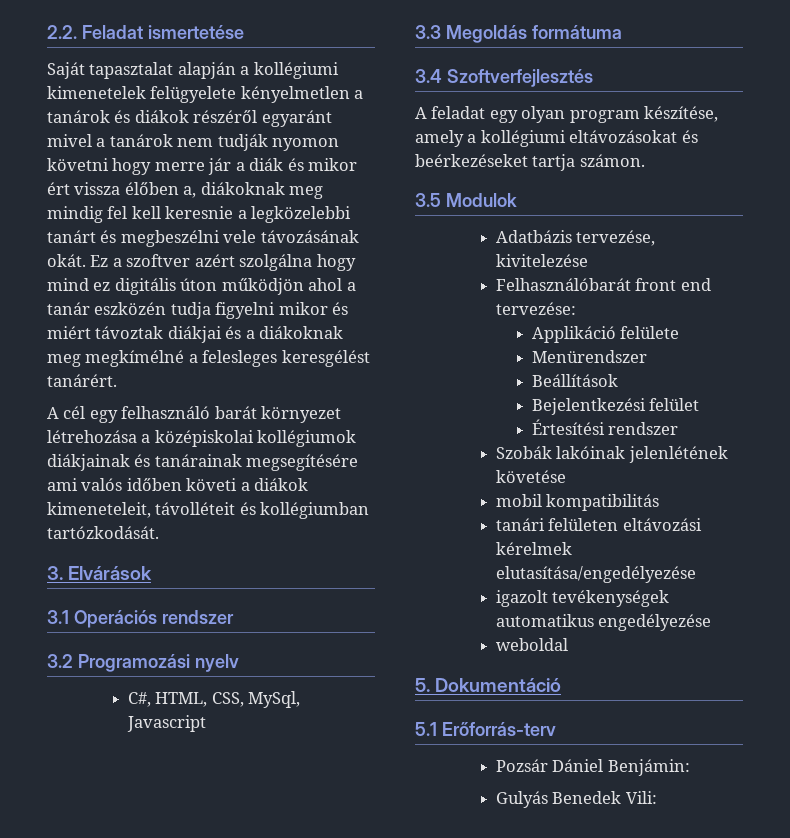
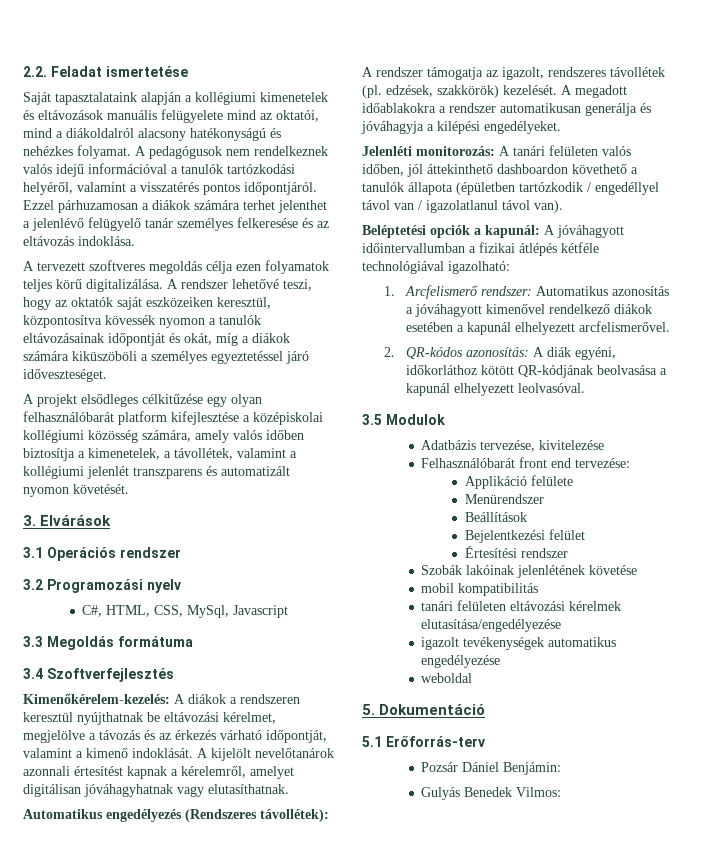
[89,62,174,79] tapasztalat -> [55,92,137,105] tapasztalataink
[150,86,364,103] [47,110,332,127] [47,134,340,151] [47,158,358,175] [47,182,324,199] [47,206,352,223] [47,230,359,247] [47,254,356,271] [47,278,356,295] [47,302,349,319] [47,326,344,343] [47,350,370,367] [47,374,117,387] [47,406,342,423] [47,430,357,447] [47,454,359,471] [47,478,309,491] [47,502,370,519] [47,526,159,539] felügyelete kényelmetlen a tanárok és diákok részéről egyaránt mivel a tanárok nem tudják nyomon követni hogy merre jár a diák és mikor ért vissza élőben a, diákoknak meg mindig fel kell keresnie a legközelebbi tanárt és megbeszélni vele távozásának okát. Ez a szoftver azért szolgálna hogy mind ez digitális úton működjön ahol a tanár eszközén tudja figyelni mikor és miért távoztak diákjai és a diákoknak meg megkímélné a felesleges keresgélést tanárért. // A cél egy felhasználó barát környezet létrehozása a középiskolai kollégiumok diákjainak és tanárainak megsegítésére ami valós időben követi a diákok kimeneteleit, távolléteit és kollégiumban tartózkodását. -> [23,109,319,123] [23,128,281,141] [23,145,328,159] [23,163,295,177] [23,182,317,195] [23,200,327,213] [23,217,329,231] [23,236,135,246] [23,260,329,274] [23,279,312,292] [23,297,271,310] [23,315,261,328] [23,333,290,346] [23,351,309,364] [23,369,107,382] [23,394,262,407] [23,411,323,425] [23,430,304,443] [23,448,297,461] [23,466,290,479] [23,484,129,497] és eltávozások manuális felügyelete mind az oktatói, mind a diákoldalról alacsony hatékonyságú és nehézkes folyamat. A pedagógusok nem rendelkeznek valós idejű információval a tanulók tartózkodási helyéről, valamint a visszatérés pontos időpontjáról. Ezzel párhuzamosan a diákok számára terhet jelenthet a jelenlévő felügyelő tanár személyes felkeresése és az eltávozás indoklása. // A tervezett szoftveres megoldás célja ezen folyamatok teljes körű digitalizálása. A rendszer lehetővé teszi, hogy az oktatók saját eszközeiken keresztül, központosítva kövessék nyomon a tanulók eltávozásainak időpontját és okát, míg a diákok számára kiküszöböli a személyes egyeztetéssel járó időveszteséget. // A projekt elsődleges célkitűzése egy olyan felhasználóbarát platform kifejlesztése a középiskolai kollégiumi közösség számára, amely valós időben biztosítja a kimenetelek, a távollétek, valamint a kollégiumi jelenlét transzparens és automatizált nyomon követését.
[415,106,719,123] [415,130,698,147] [415,154,645,171] A feladat egy olyan program készítése, amely a kollégiumi eltávozásokat és beérkezéseket tartja számon. -> [23,693,300,704] [23,712,276,725] [23,730,327,743] [23,748,334,761] [23,766,294,779] [23,784,289,797] [23,809,329,822] [362,67,665,80] [362,85,627,98] [362,103,651,116] [361,121,561,134] [362,145,631,156] [362,164,638,177] [362,182,659,195] [362,200,563,213] [362,225,624,238] [362,242,599,256] [362,261,510,274] [383,285,669,299] [405,304,652,317] [405,321,670,335] [383,347,616,360] [405,365,667,378] [405,383,585,396] Kimenőkérelem-kezelés: A diákok a rendszeren keresztül nyújthatnak be eltávozási kérelmet, megjelölve a távozás és az érkezés várható időpontját, valamint a kimenő indoklását. A kijelölt nevelőtanárok azonnali értesítést kapnak a kérelemről, amelyet digitálisan jóváhagyhatnak vagy elutasíthatnak. // Automatikus engedélyezés (Rendszeres távollétek): A rendszer támogatja az igazolt, rendszeres távollétek (pl. edzések, szakkörök) kezelését. A megadott időablakokra a rendszer automatikusan generálja és jóváhagyja a kilépési engedélyeket. // Jelenléti monitorozás: A tanári felületen valós időben, jól áttekinthető dashboardon követhető a tanulók állapota (épületben tartózkodik / engedéllyel távol van / igazolatlanul távol van). // Beléptetési opciók a kapunál: A jóváhagyott időintervallumban a fizikai átlépés kétféle technológiával igazolható: // 1. Arcfelismerő rendszer: Automatikus azonosítás a jóváhagyott kimenővel rendelkező diákok esetében a kapunál elhelyezett arcfelismerővel. // 2. QR-kódos azonosítás: A diák egyéni, időkorláthoz kötött QR-kódjának beolvasása a kapunál elhelyezett leolvasóval.
[625,791,657,804] Vili: -> [516,787,562,797] Vilmos:

